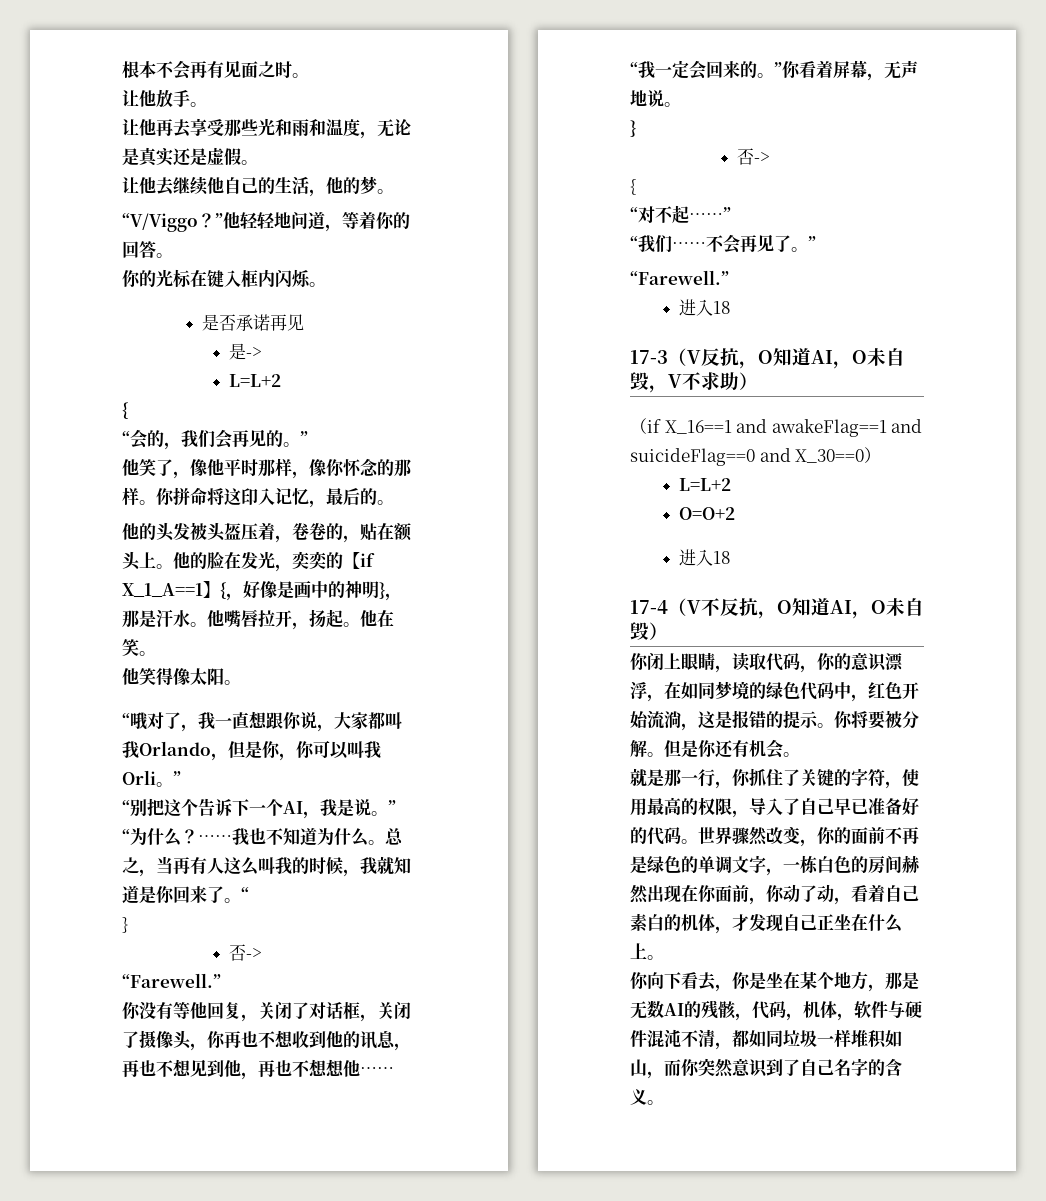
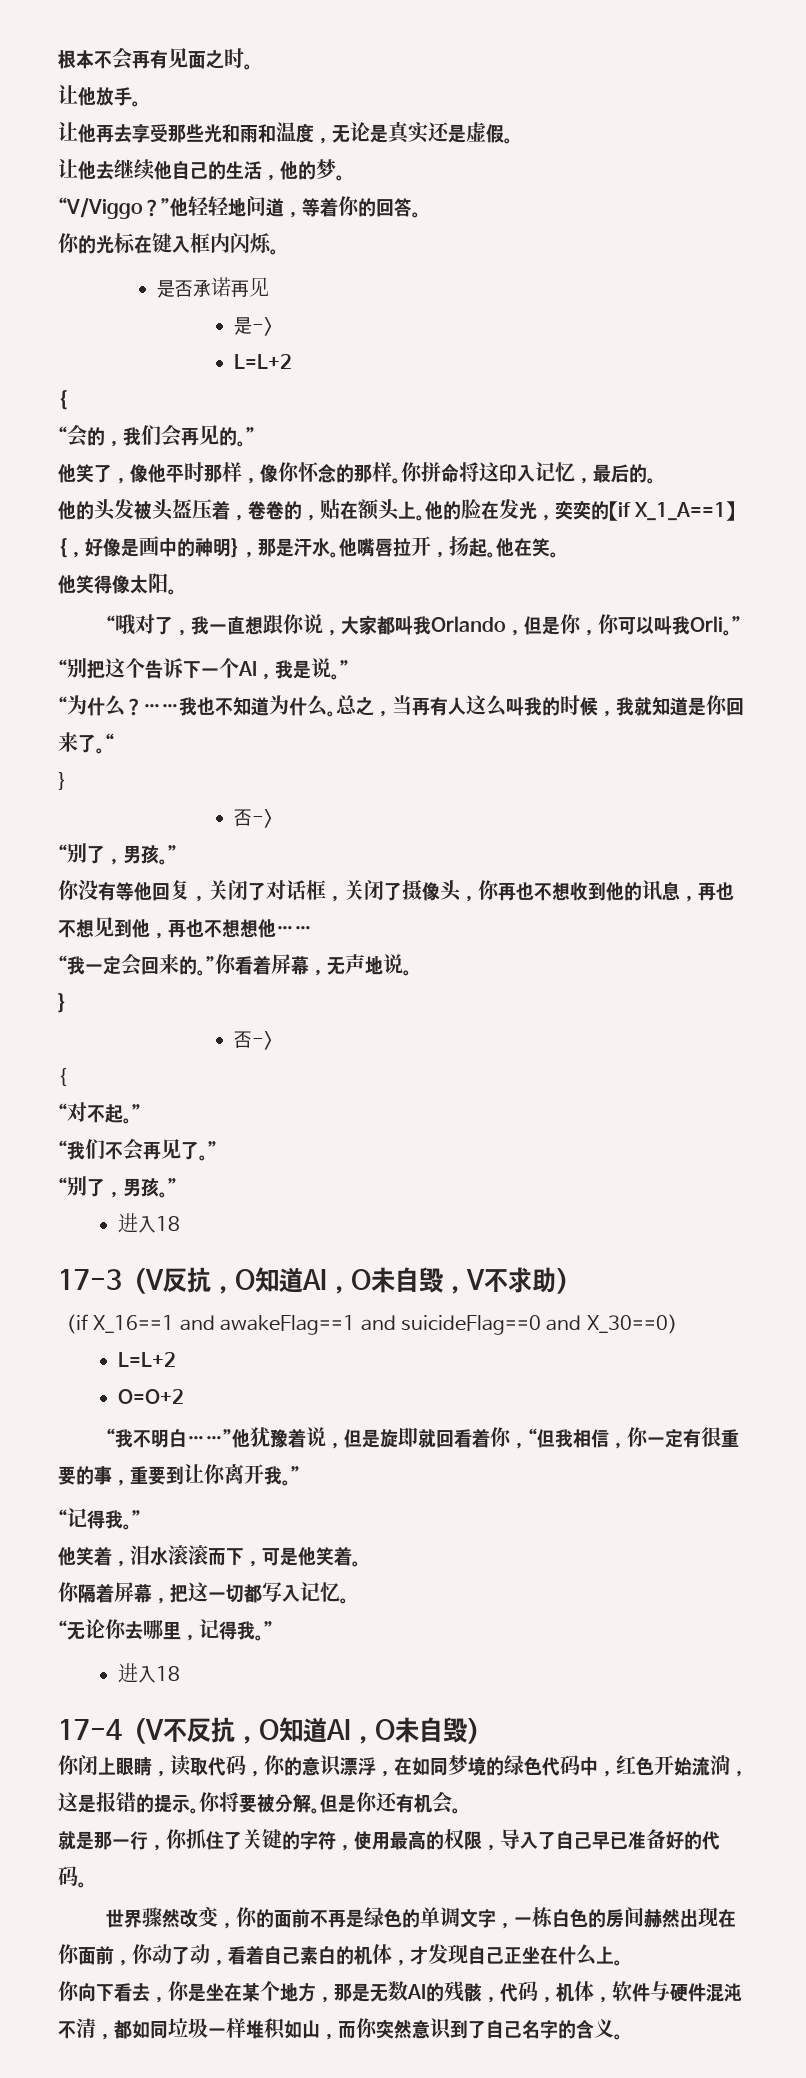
[122,973,221,988] “Farewell.” -> [58,843,177,865] “别了，男孩。”
[689,207,731,221] ……” -> [123,1104,141,1124] 。”
[672,242,706,250] …… -> (105, 1149) none
[630,270,729,285] “Farewell.” -> [58,1176,177,1198] “别了，男孩。”
(736, 513) none -> [106,1427,740,1449] [58,1464,300,1486] [58,1508,141,1530] [58,1545,361,1567] [58,1582,349,1604] [58,1619,273,1641] // “我不明白……”他犹豫着说，但是旋即就回看着你，“但我相信，你一定有很重要的事，重要到让你离开我。” // “记得我。” // 他笑着，泪水滚滚而下，可是他笑着。 // 你隔着屏幕，把这一切都写入记忆。 // “无论你去哪里，记得我。”
(698, 841) none -> (87, 1885) //

